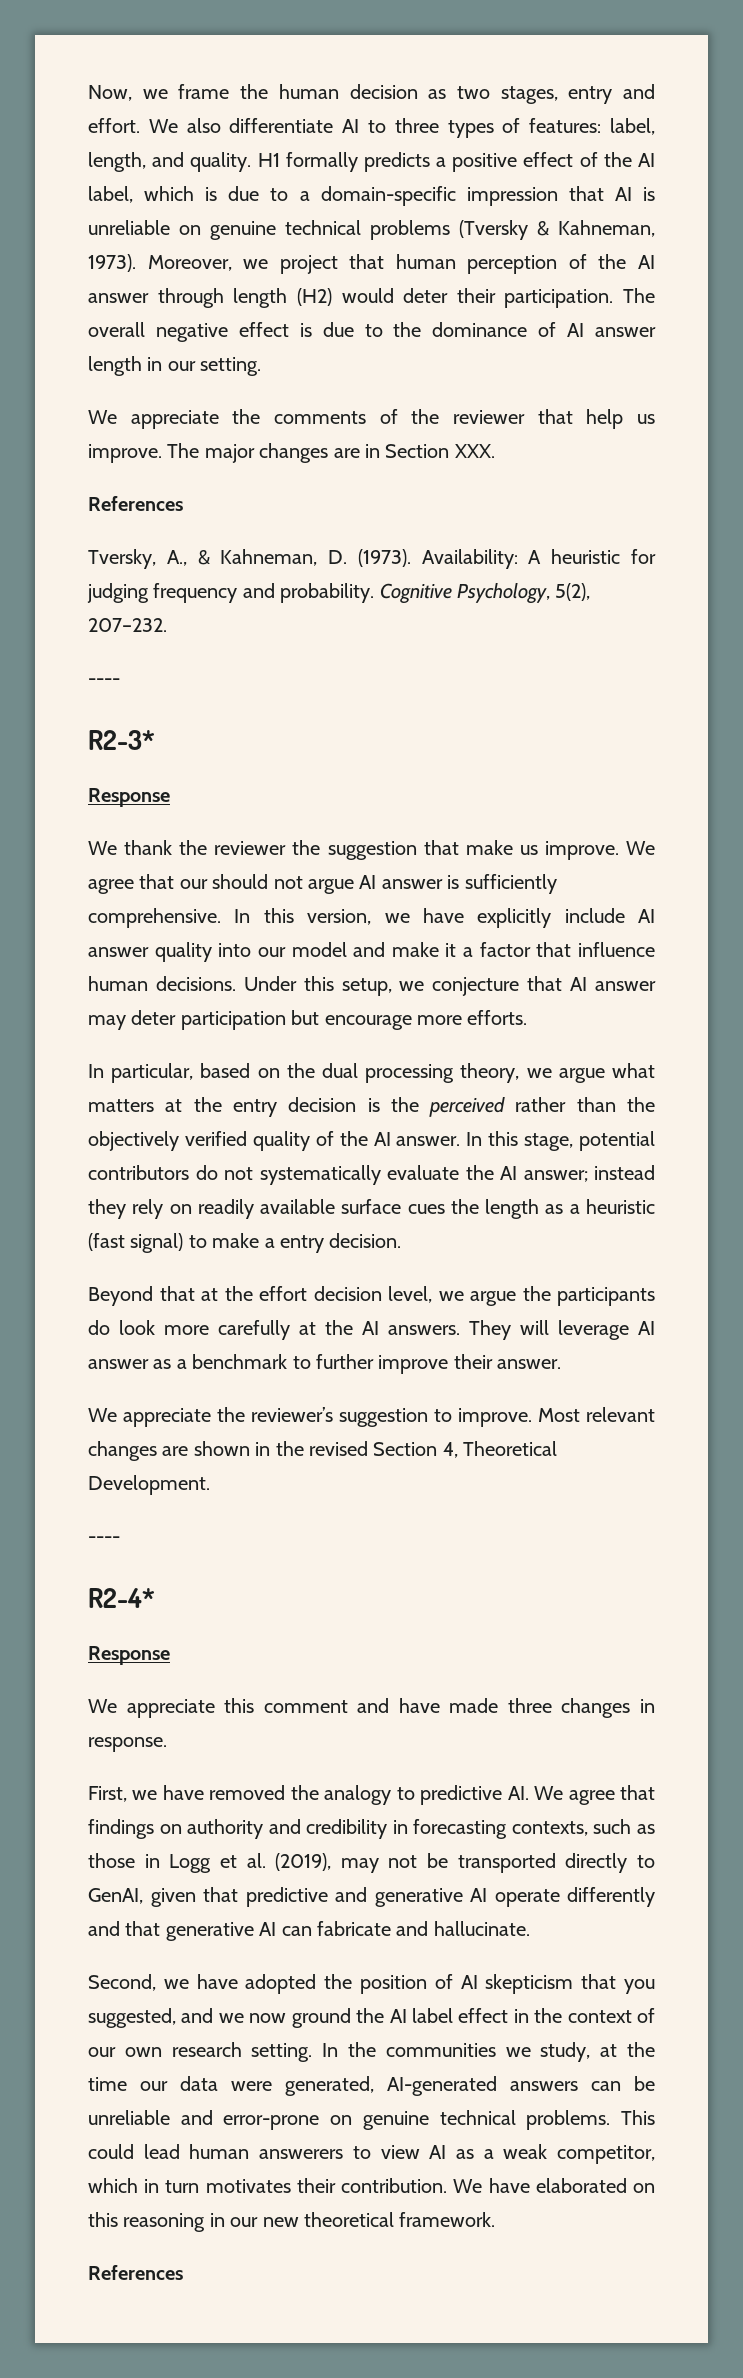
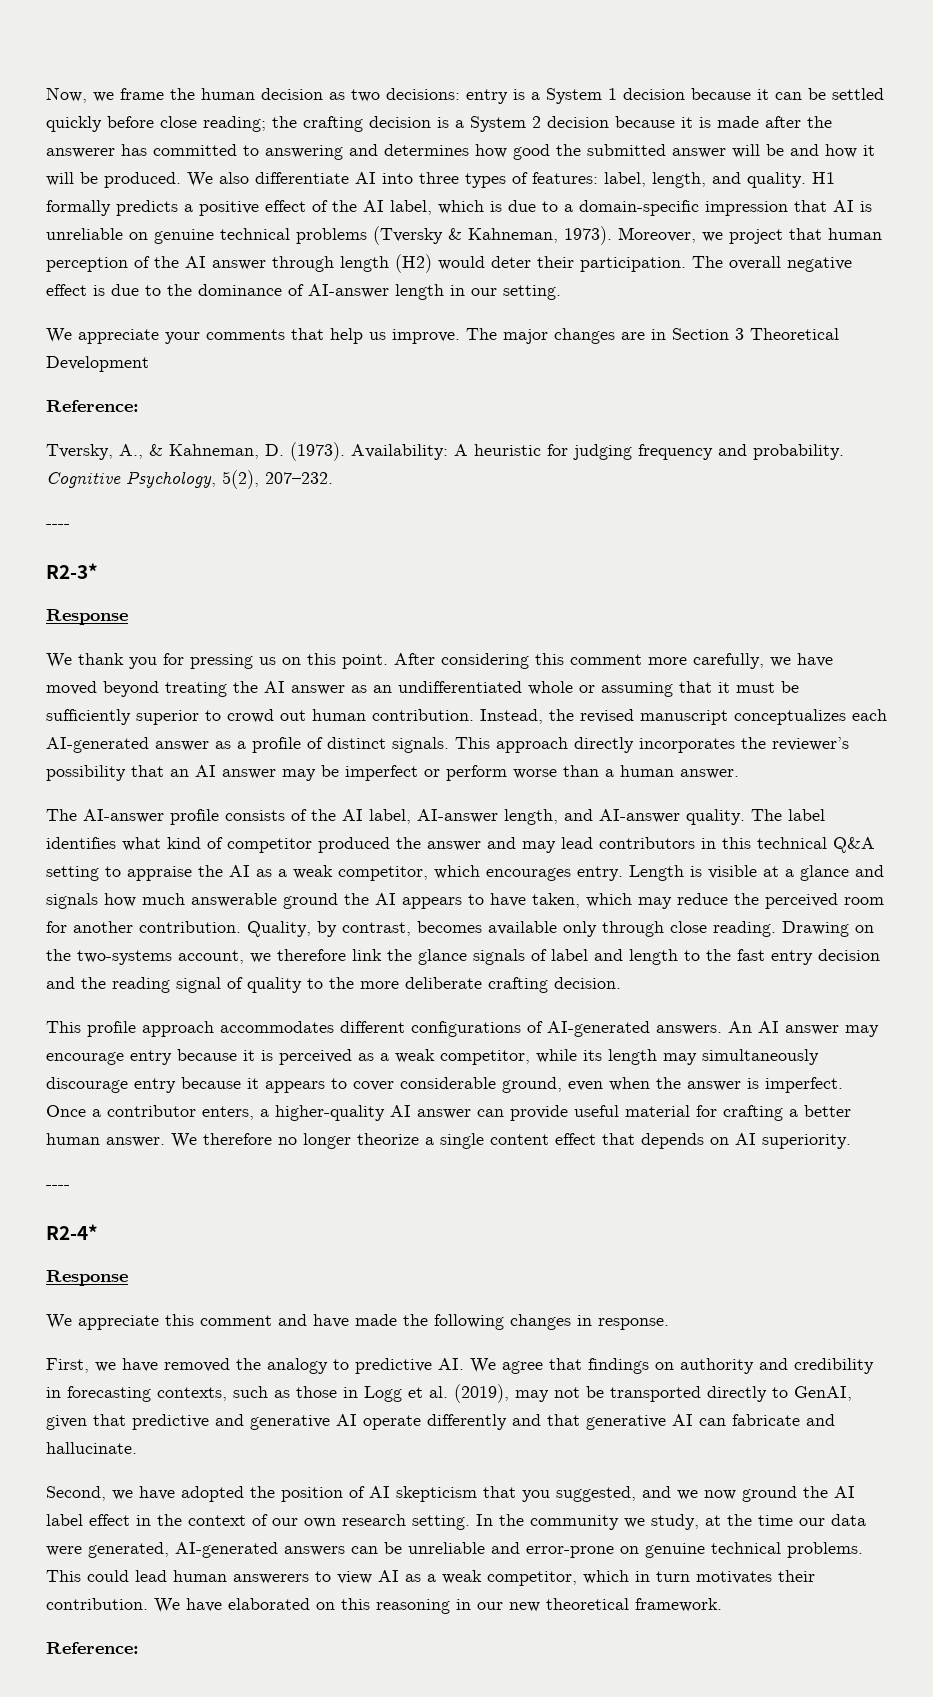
[500,84,655,104] [88,118,140,133] stages, entry and effort. -> [386,88,884,104] [46,116,832,132] [46,144,875,160] [46,172,181,188] decisions: entry is a System 1 decision because it can be settled quickly before close reading; the crafting decision is a System 2 decision because it is made after the answerer has committed to answering and determines how good the submitted answer will be and how it will be produced.
[368,120,387,133] to -> [382,173,413,184] into
[567,323,656,337] AI answer -> [308,284,389,298] AI-answer
[232,409,525,424] the comments of the reviewer -> [165,329,285,344] your comments
[454,444,495,458] [88,496,183,511] XXX. // References -> [735,328,839,340] [46,356,149,372] [46,400,139,412] 3 Theoretical Development // Reference:
[179,840,656,860] [88,874,557,894] [88,908,655,928] [88,942,655,962] [88,976,657,996] [88,1010,528,1030] [88,1063,655,1083] [88,1097,655,1117] [88,1131,655,1151] [88,1165,655,1185] [88,1199,655,1219] [88,1233,402,1253] [88,1286,655,1306] [88,1320,655,1340] [88,1354,562,1374] [88,1407,655,1427] [88,1441,558,1461] [88,1475,210,1495] the reviewer the suggestion that make us improve. We agree that our should not argue AI answer is sufficiently comprehensive. In this version, we have explicitly include AI answer quality into our model and make it a factor that influence human decisions. Under this setup, we conjecture that AI answer may deter participation but encourage more efforts. // In particular, based on the dual processing theory, we argue what matters at the entry decision is the perceived rather than the objectively verified quality of the AI answer. In this stage, potential contributors do not systematically evaluate the AI answer; instead they rely on readily available surface cues the length as a heuristic (fast signal) to make a entry decision. // Beyond that at the effort decision level, we argue the participants do look more carefully at the AI answers. They will leverage AI answer as a benchmark to further improve their answer. // We appreciate the reviewer’s suggestion to improve. Most relevant changes are shown in the revised Section 4, Theoretical Development. -> [129,653,833,669] [46,681,799,697] [46,709,887,725] [46,737,849,753] [46,765,739,781] [46,809,825,825] [46,837,875,853] [46,865,884,881] [46,893,884,909] [46,921,874,937] [46,949,880,965] [46,977,621,993] [46,1021,879,1037] [46,1049,819,1065] [46,1077,843,1093] [46,1105,851,1121] [46,1133,851,1149] you for pressing us on this point. After considering this comment more carefully, we have moved beyond treating the AI answer as an undifferentiated whole or assuming that it must be sufficiently superior to crowd out human contribution. Instead, the revised manuscript conceptualizes each AI-generated answer as a profile of distinct signals. This approach directly incorporates the reviewer’s possibility that an AI answer may be imperfect or perform worse than a human answer. // The AI-answer profile consists of the AI label, AI-answer length, and AI-answer quality. The label identifies what kind of competitor produced the answer and may lead contributors in this technical Q&A setting to appraise the AI as a weak competitor, which encourages entry. Length is visible at a glance and signals how much answerable ground the AI appears to have taken, which may reduce the perceived room for another contribution. Quality, by contrast, becomes available only through close reading. Drawing on the two-systems account, we therefore link the glance signals of label and length to the fast entry decision and the reading signal of quality to the more deliberate crafting decision. // This profile approach accommodates different configurations of AI-generated answers. An AI answer may encourage entry because it is perceived as a weak competitor, while its length may simultaneously discourage entry because it appears to cover considerable ground, even when the answer is imperfect. Once a contributor enters, a higher-quality AI answer can provide useful material for crafting a better human answer. We therefore no longer theorize a single content effect that depends on AI superiority.
[507,1698,552,1713] three -> [403,1314,504,1330] the following
[385,2043,496,2057] communities -> [530,1515,619,1530] community
[88,2265,183,2280] References -> [46,1642,139,1654] Reference:

